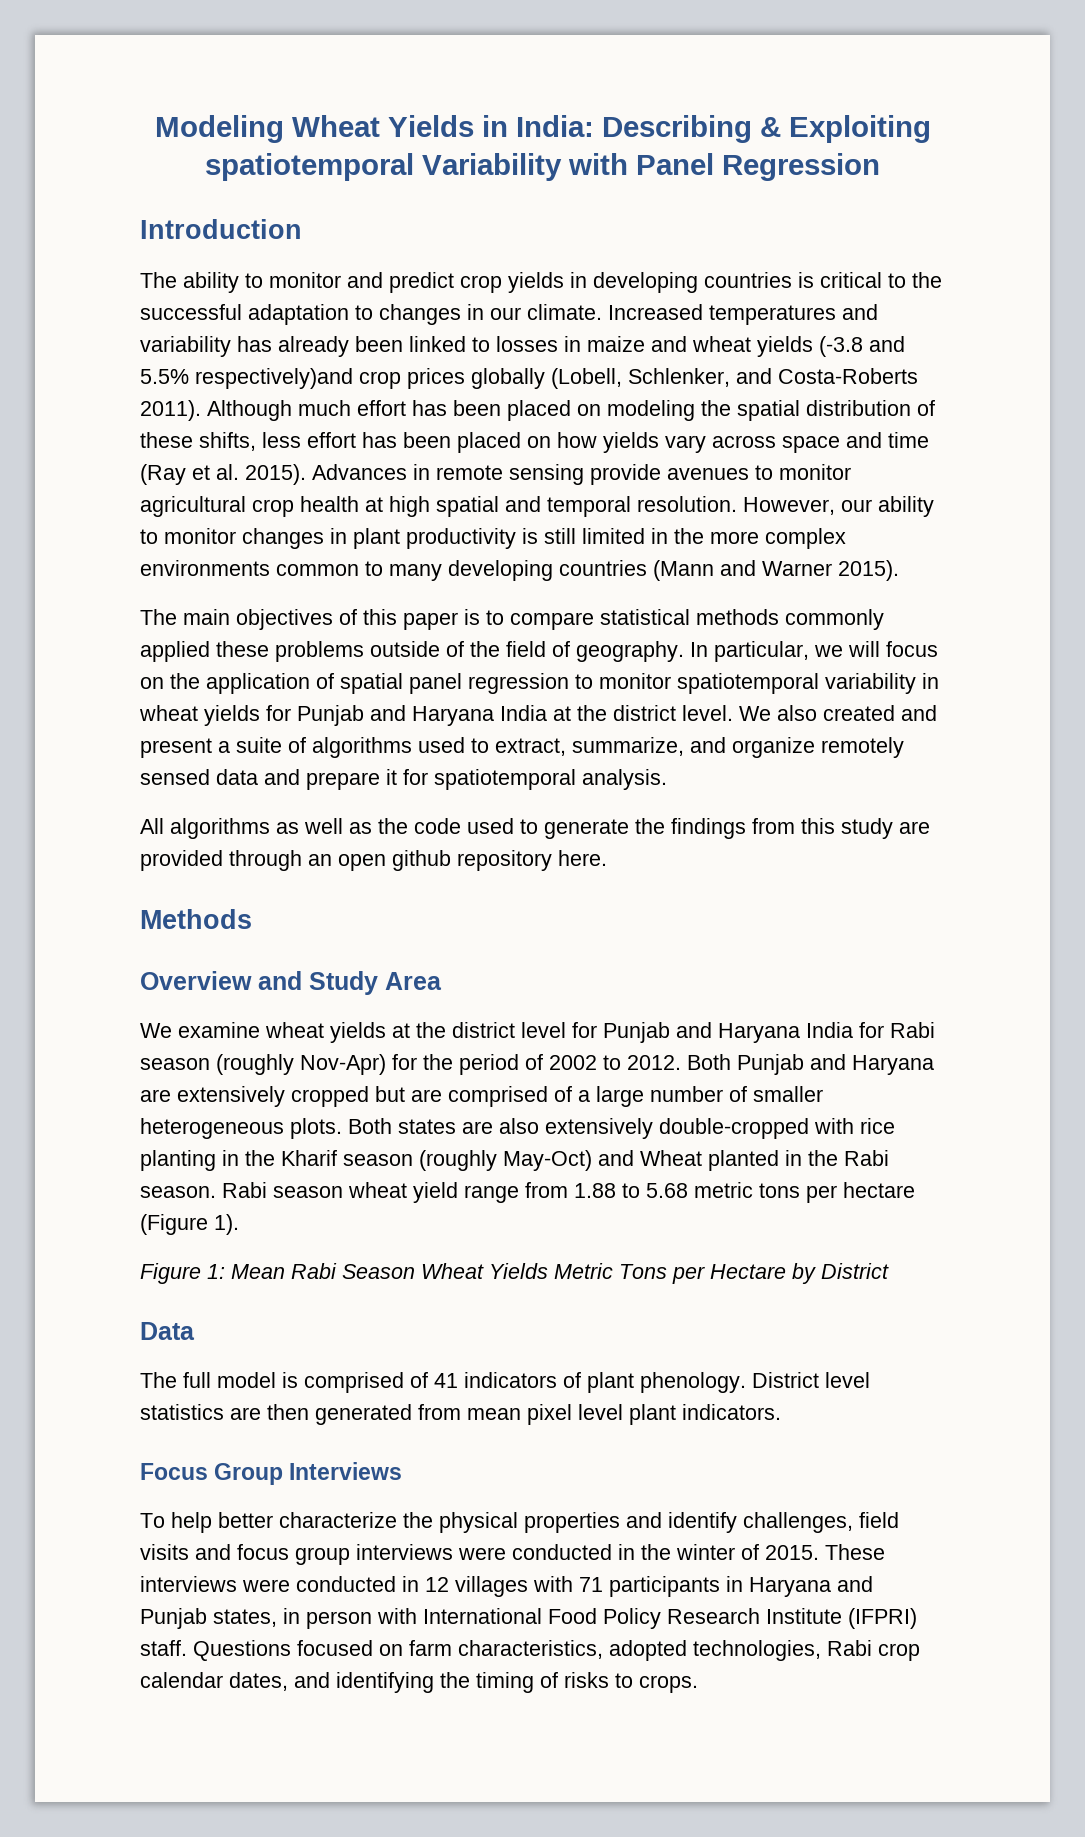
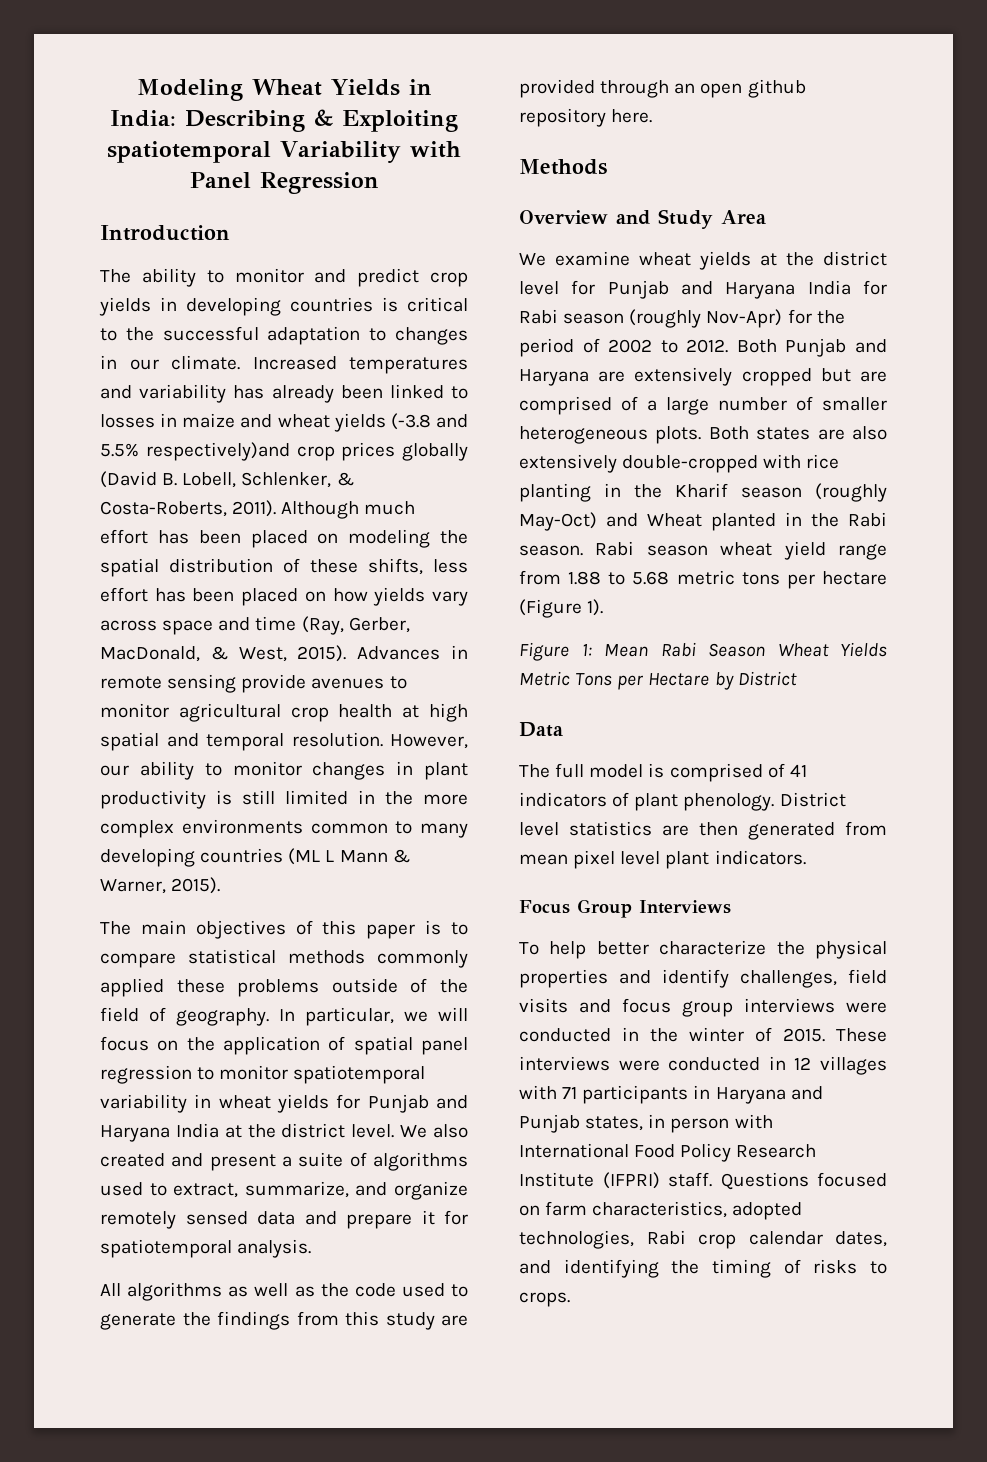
[551,368,918,389] (Lobell, Schlenker, and Costa-Roberts -> [100,471,354,488] [100,501,227,517] (David B. Lobell, Schlenker, & Costa-Roberts,
[140,464,239,485] (Ray et al. -> [301,616,410,635] [100,646,287,662] (Ray, Gerber, MacDonald, & West,
[653,560,832,581] (Mann and Warner -> [288,848,410,865] [100,879,166,894] (ML L Mann & Warner,

